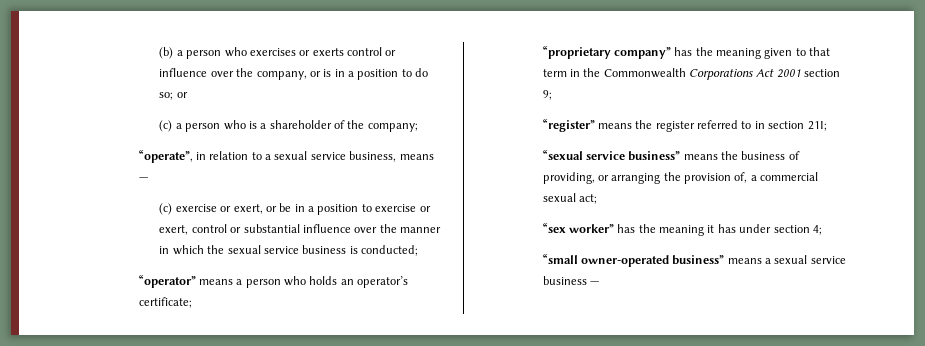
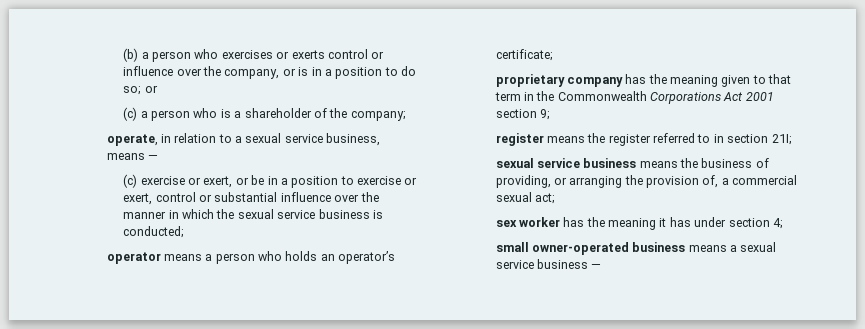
[138,150,193,163] “operate”, -> [106,134,158,146] operate,
[138,275,196,288] “operator” -> [106,252,161,264] operator
[542,46,671,59] “proprietary company” -> [495,74,623,87] proprietary company
[542,119,595,132] “register” -> [495,133,544,146] register
[542,150,681,161] “sexual service business” -> [495,158,637,168] sexual service business
[542,223,614,233] “sex worker” -> [495,217,560,227] sex worker
[542,254,725,267] “small owner-operated business” -> [495,242,686,255] small owner-operated business

